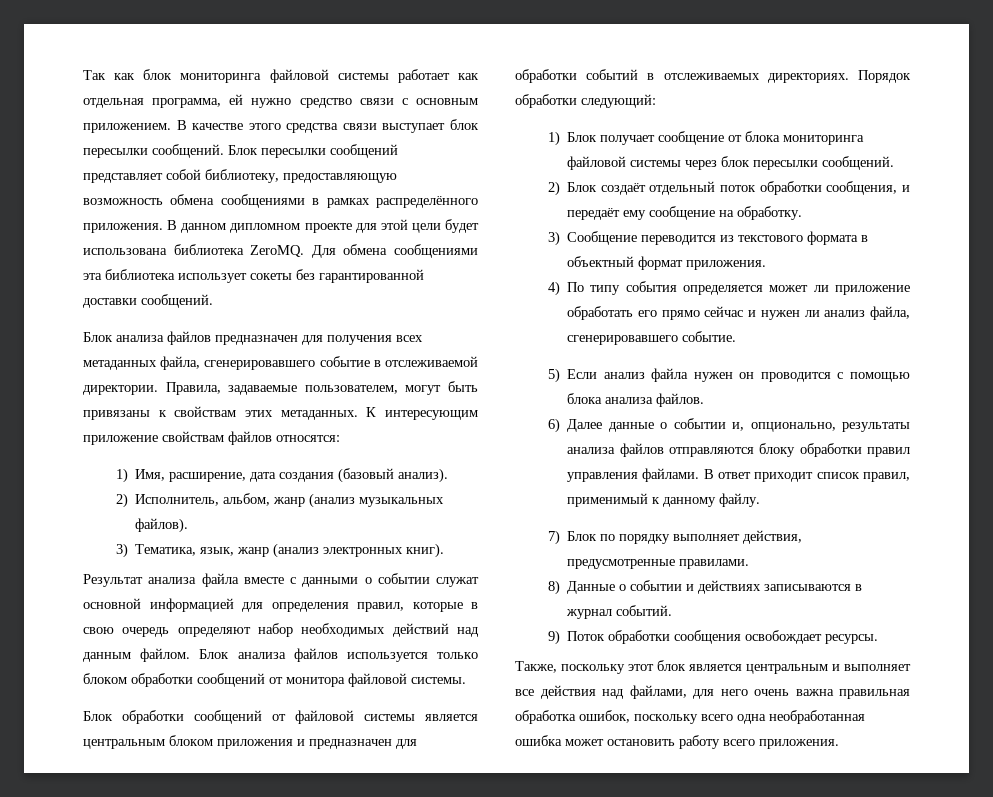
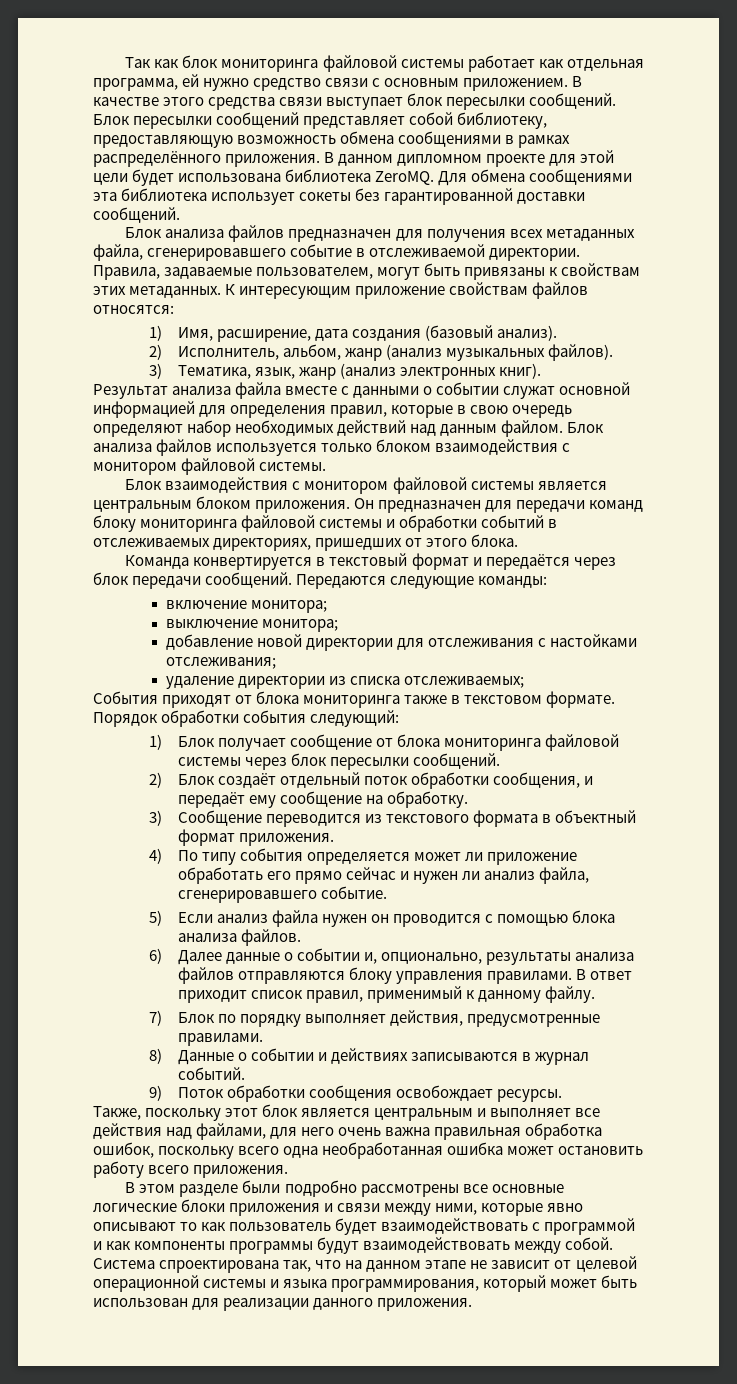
[131,673,345,687] обработки сообщений от монитора -> [435,439,571,455] [93,462,177,475] взаимодействия с монитором
[122,710,286,724] обработки сообщений от -> [165,477,389,494] взаимодействия с монитором
[217,739,417,749] [515,69,849,83] приложения и предназначен для обработки событий в отслеживаемых директориях. -> [255,498,644,513] [93,515,558,532] [93,534,519,551] [125,553,616,570] [93,572,548,589] [165,600,327,613] [165,619,338,632] [165,634,638,651] [165,657,276,669] [165,676,525,689] [93,691,616,708] приложения. Он предназначен для передачи команд блоку мониторинга файловой системы и обработки событий в отслеживаемых директориях, пришедших от этого блока. // Команда конвертируется в текстовый формат и передаётся через блок передачи сообщений. Передаются следующие команды: // включение монитора; // выключение монитора; // добавление новой директории для отслеживания с настойками отслеживания; // удаление директории из списка отслеживаемых; // События приходят от блока мониторинга также в текстовом формате.
(577, 101) none -> [243,710,307,723] события
[799,443,910,457] [567,468,700,482] обработки правил управления файлами. -> [395,971,572,984] управления правилами.
(839, 744) none -> [125,1180,564,1197] [93,1199,584,1216] [93,1218,636,1235] [93,1237,614,1254] [93,1256,637,1273] [93,1275,638,1292] [93,1298,473,1311] // В этом разделе были подробно рассмотрены все основные логические блоки приложения и связи между ними, которые явно описывают то как пользователь будет взаимодействовать с программой и как компоненты программы будут взаимодействовать между собой. Система спроектирована так, что на данном этапе не зависит от целевой операционной системы и языка программирования, который может быть использован для реализации данного приложения.

